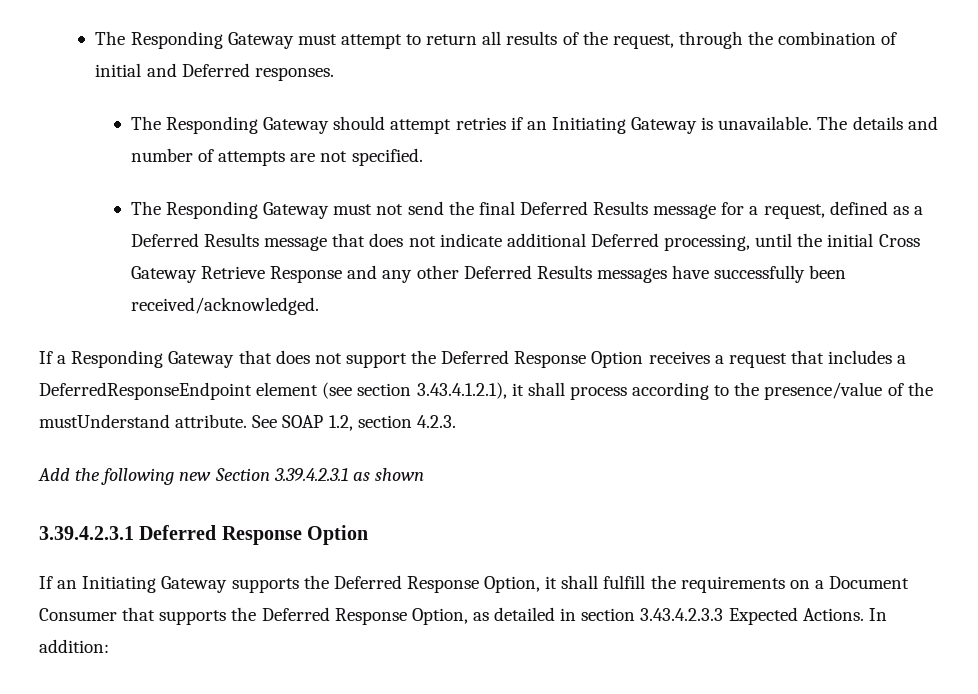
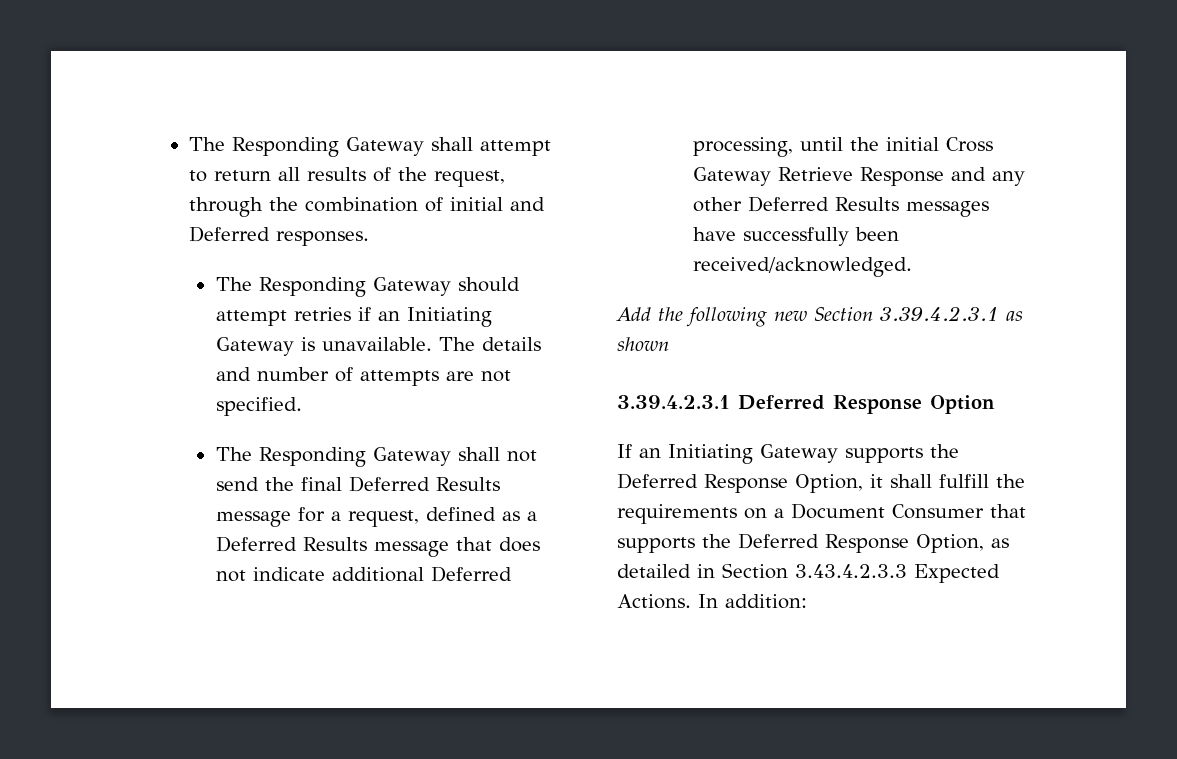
[95,31,337,49] The Responding Gateway must -> [189,137,474,157] The Responding Gateway shall
[333,204,373,215] must -> [457,447,500,461] shall
[39,350,907,368] [39,382,933,400] [39,414,456,431] // If a Responding Gateway that does not support the Deferred Response Option receives a request that includes a DeferredResponseEndpoint element (see section 3.43.4.1.2.1), it shall process according to the presence/value of the mustUnderstand attribute. See SOAP 1.2, section 4.2.3. -> (912, 267) none
[581,608,636,621] section -> [722,563,788,579] Section

